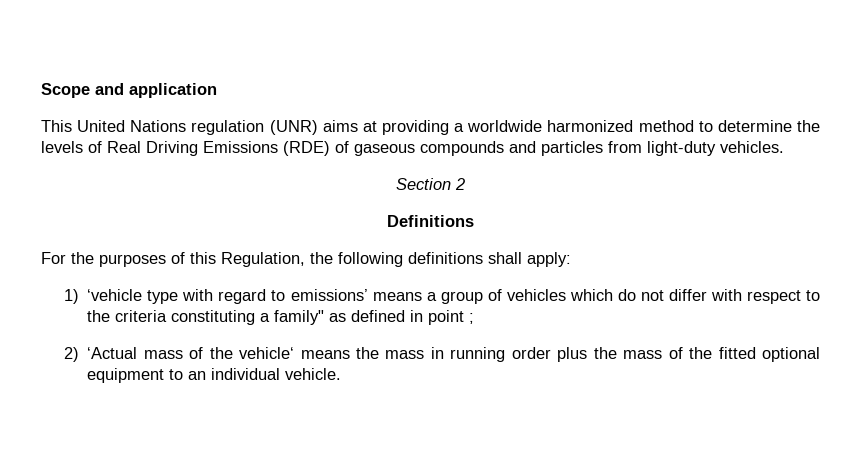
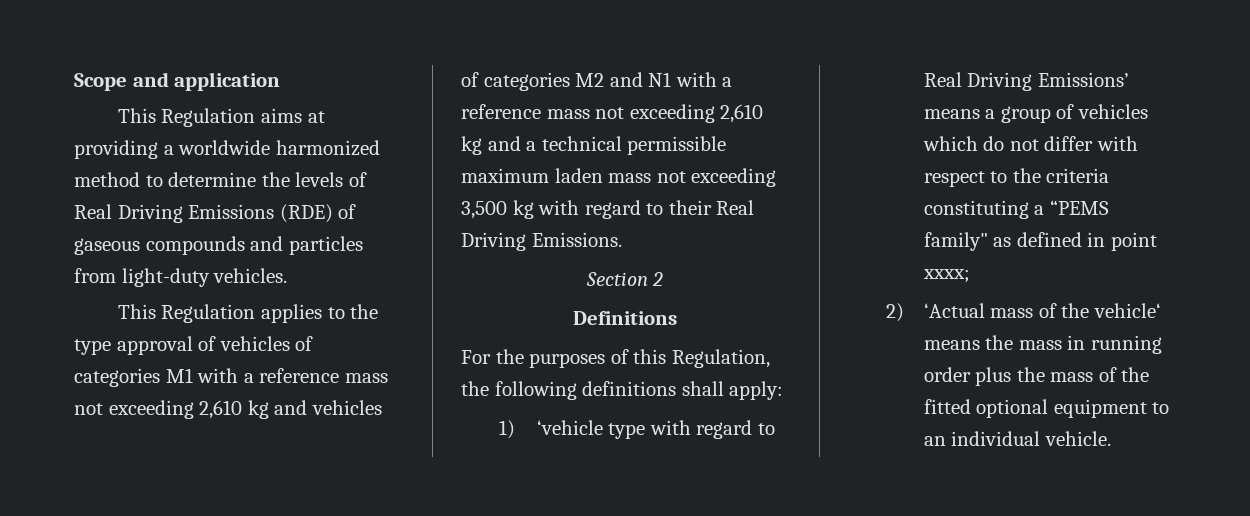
[77,120,318,135] United Nations regulation (UNR) -> [161,108,256,127] Regulation
(784, 147) none -> [117,304,379,323] [74,336,314,355] [74,368,388,387] [74,400,382,419] [461,72,733,91] [461,104,764,123] [461,136,727,155] [461,168,777,187] [461,200,755,219] [461,232,622,251] // This Regulation applies to the type approval of vehicles of categories M1 with a reference mass not exceeding 2,610 kg and vehicles of categories M2 and N1 with a reference mass not exceeding 2,610 kg and a technical permissible maximum laden mass not exceeding 3,500 kg with regard to their Real Driving Emissions.
[290,289,368,301] emissions’ -> [923,72,1129,91] Real Driving Emissions’
(271, 317) none -> [1049,200,1109,215] “PEMS
[469,313,475,324] ; -> [922,269,970,283] xxxx;

